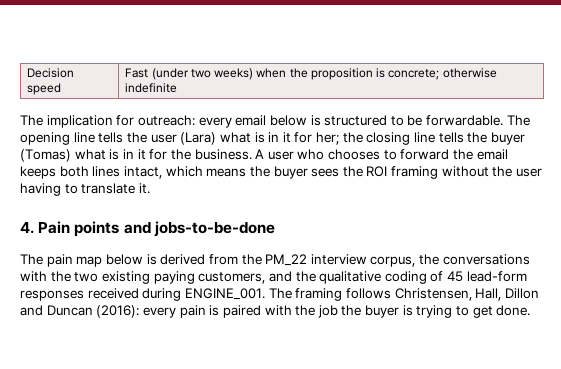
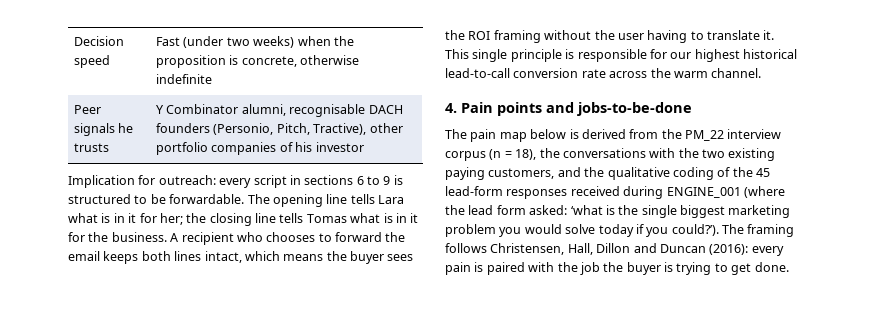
[388,69,440,80] concrete; -> [241,56,297,67] concrete,
[20,115,307,128] // The implication for outreach: every email below -> [74,105,102,114] [74,123,134,136] [74,143,110,152] [156,104,403,117] [156,123,403,135] [156,142,364,155] [68,175,391,188] // Peer signals he trusts | Y Combinator alumni, recognisable DACH founders (Personio, Pitch, Tractive), other portfolio companies of his investor // Implication for outreach: every script in sections 6 to 9
[126,132,217,145] the user (Lara) -> [378,195,404,204] Lara
[467,132,525,145] [20,149,71,162] the buyer (Tomas) -> [306,214,347,223] Tomas
[267,151,294,160] user -> [181,232,234,245] recipient
(150, 188) none -> [445,49,797,62] [445,68,762,78] This single principle is responsible for our highest historical lead-to-call conversion rate across the warm channel.
[370,256,416,267] corpus, -> [445,149,537,161] corpus (n = 18),
(444, 276) none -> [732,167,753,177] the
[184,288,265,300] ENGINE_001. -> [666,186,785,198] [445,205,791,218] [445,224,719,237] ENGINE_001 (where the lead form asked: ‘what is the single biggest marketing problem you would solve today if you could?’).

